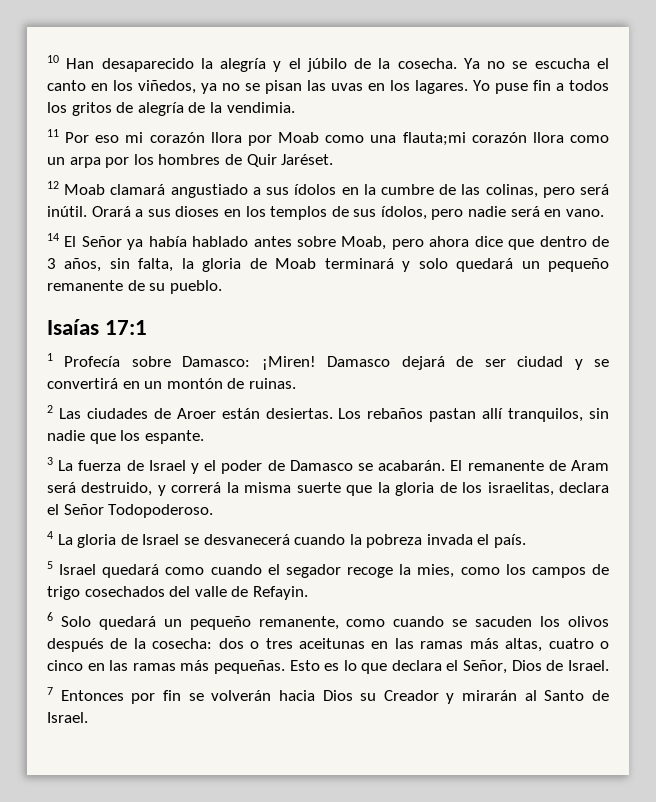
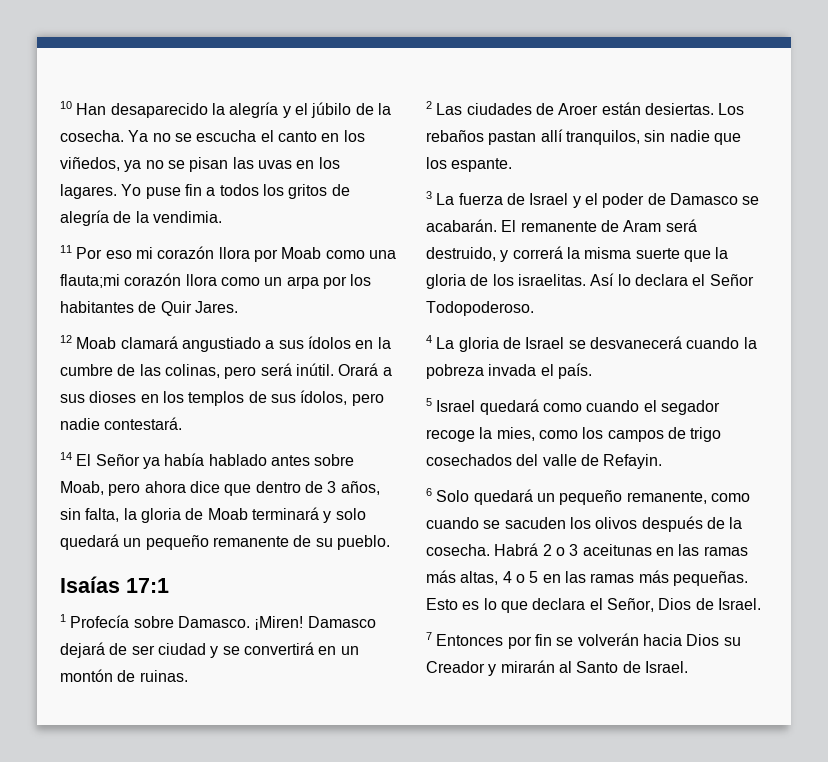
[158,154,221,165] hombres -> [60,301,134,313] habitantes
[281,154,334,165] Jaréset. -> [194,301,238,313] Jares.
[510,206,604,217] será en vano. -> [104,417,183,430] contestará.
[182,356,251,367] Damasco: -> [177,616,250,628] Damasco.
[487,482,554,496] israelitas, -> [517,273,631,286] israelitas. Así lo
[152,638,293,649] cosecha: dos o tres -> [426,543,579,556] cosecha. Habrá 2 o 3
[548,638,610,649] [47,660,83,671] cuatro o cinco -> [502,571,539,583] 4 o 5

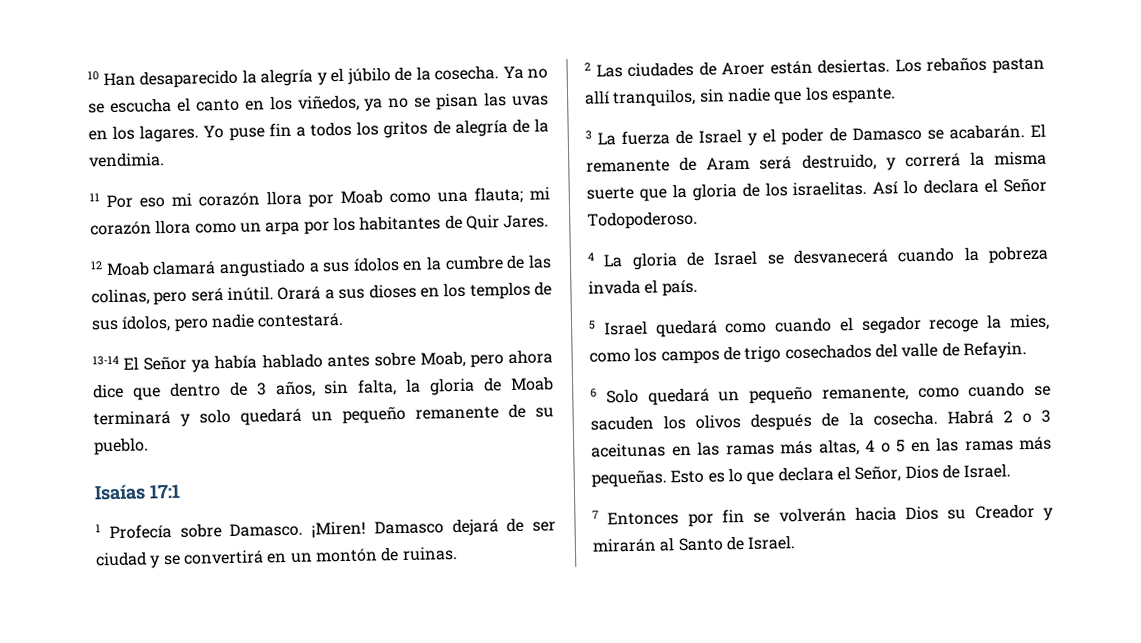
[60,274,120,288] flauta;mi -> [474,186,550,204] flauta; mi
[60,452,72,460] 14 -> [92,355,119,366] 13-14

